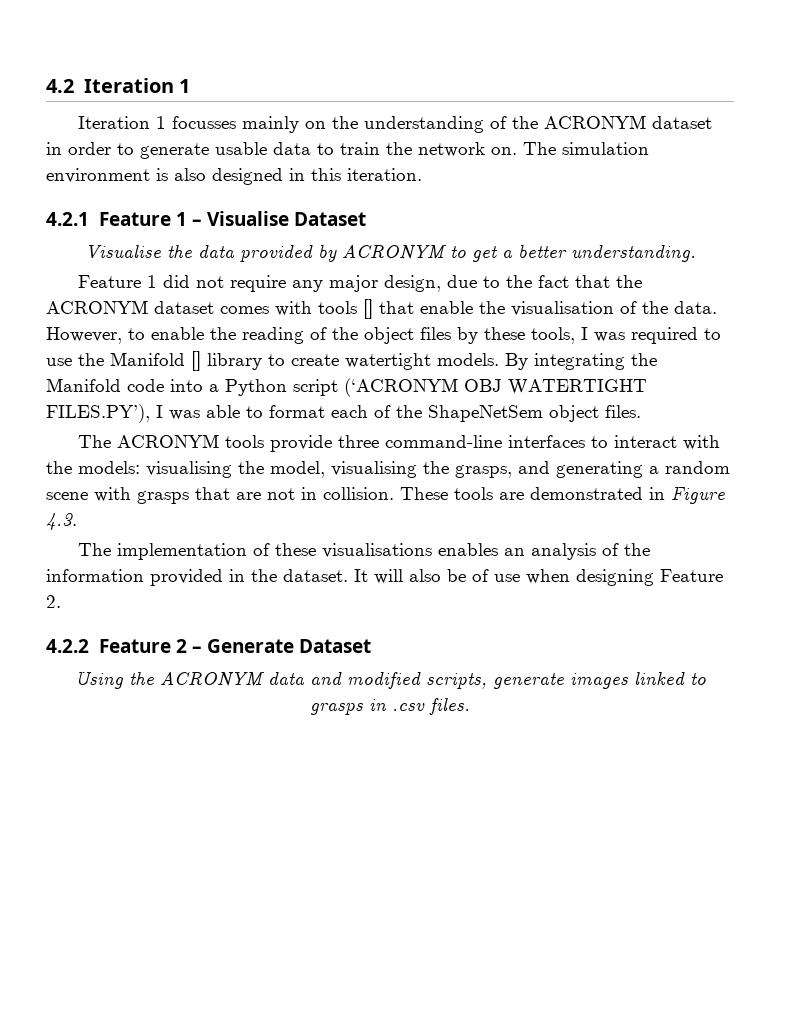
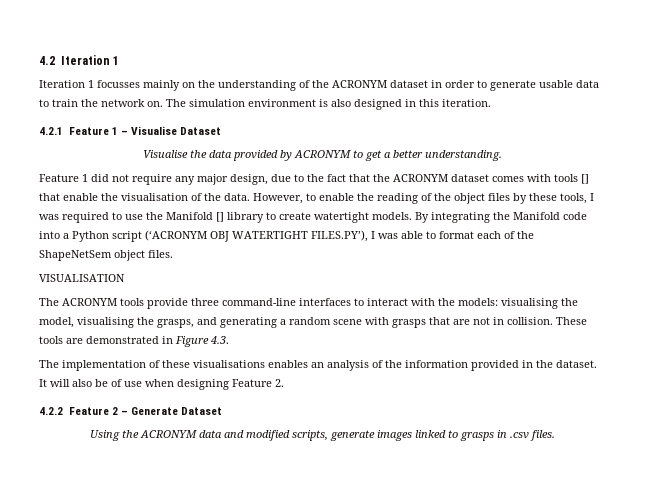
(641, 411) none -> [39,274,125,282] // VISUALISATION

